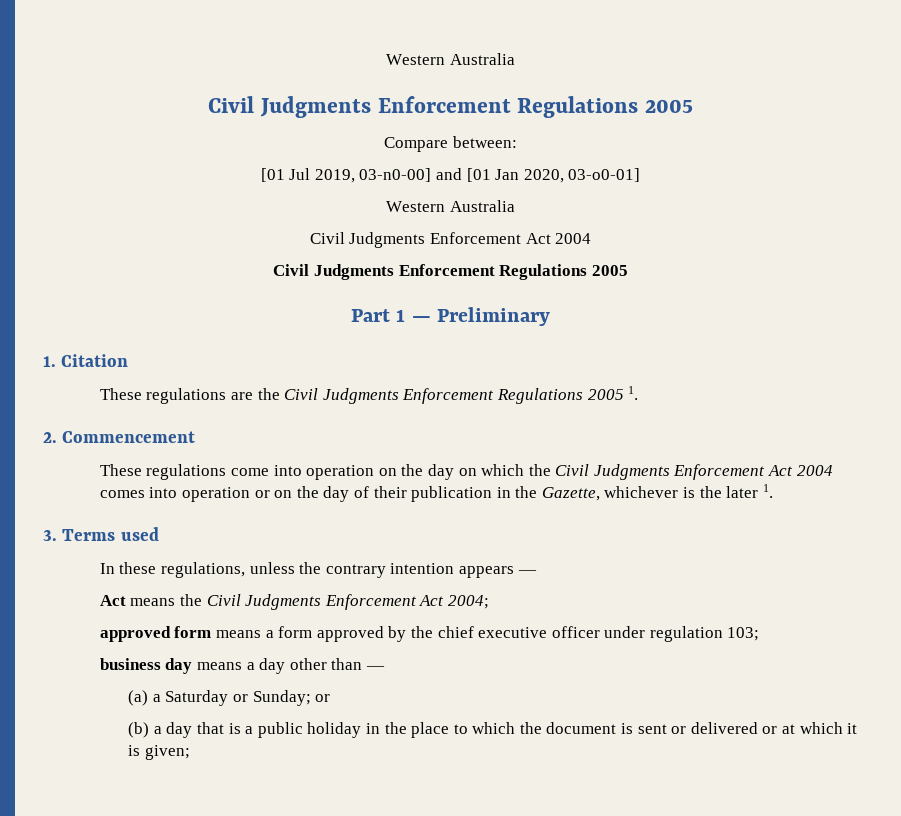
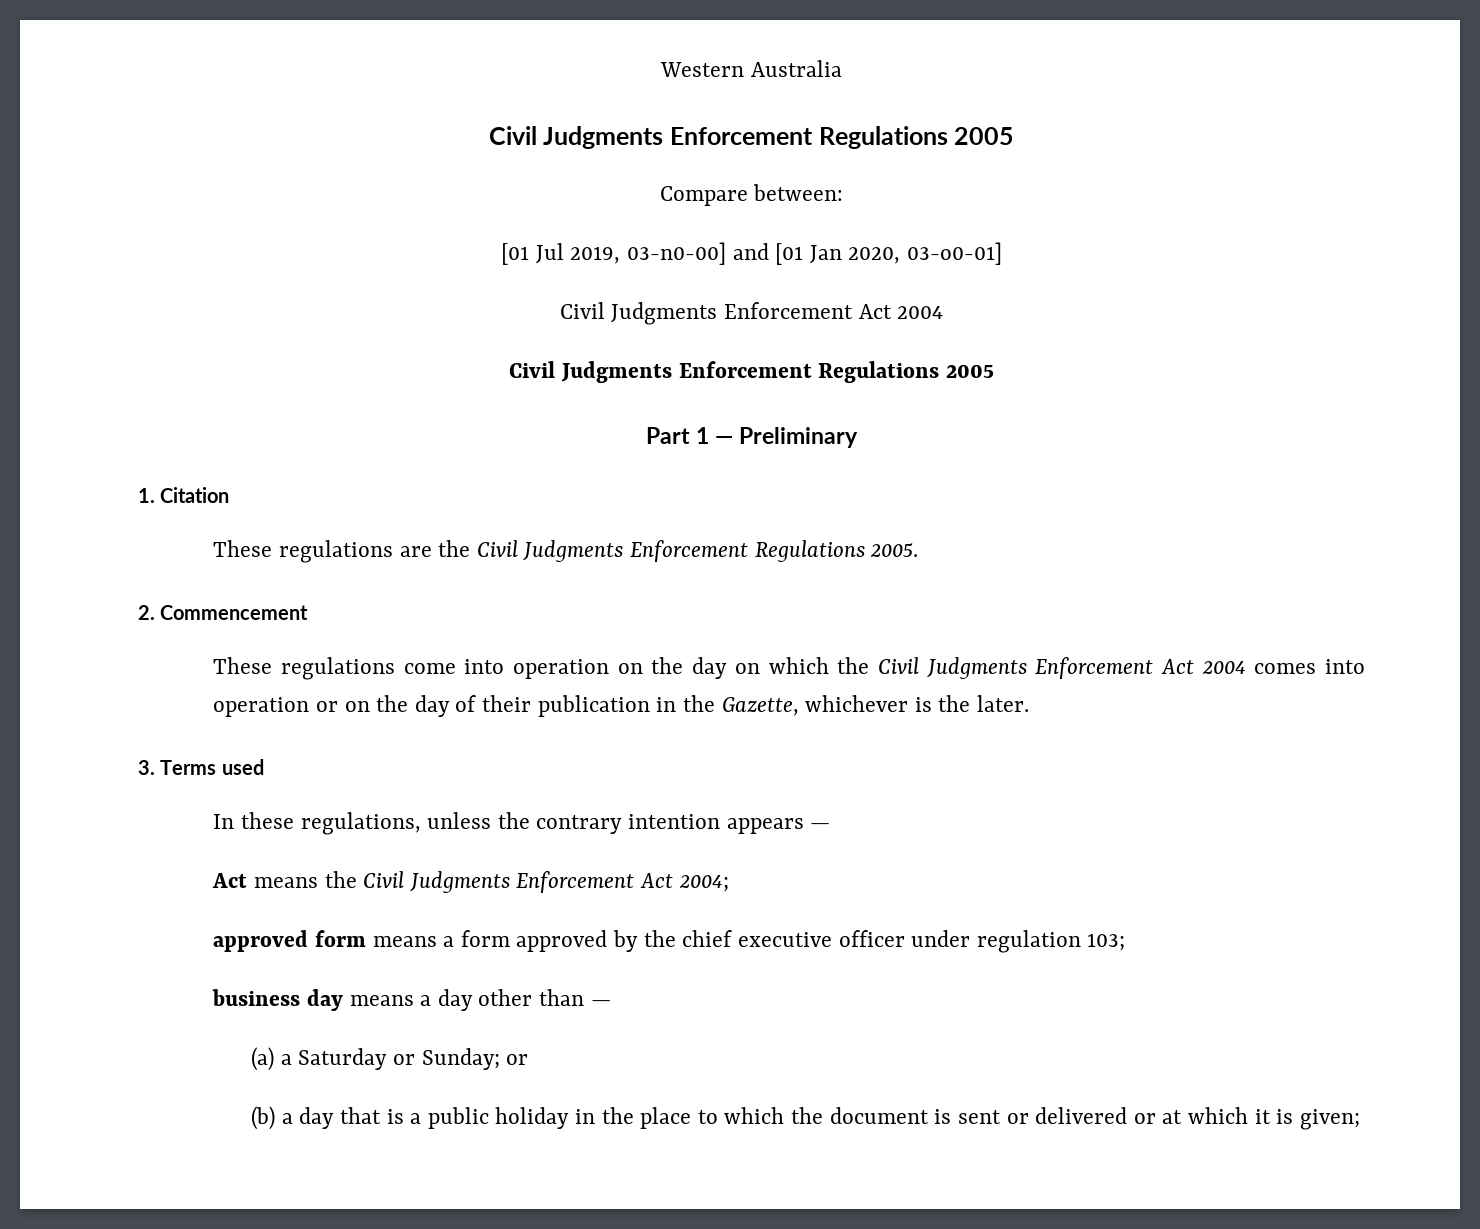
[386,200,515,212] // Western Australia -> (1002, 253) none
[587,386,639,400] 2005 1. -> [870,543,919,557] 2005.
[726,484,773,498] later 1. -> [976,695,1029,712] later.

